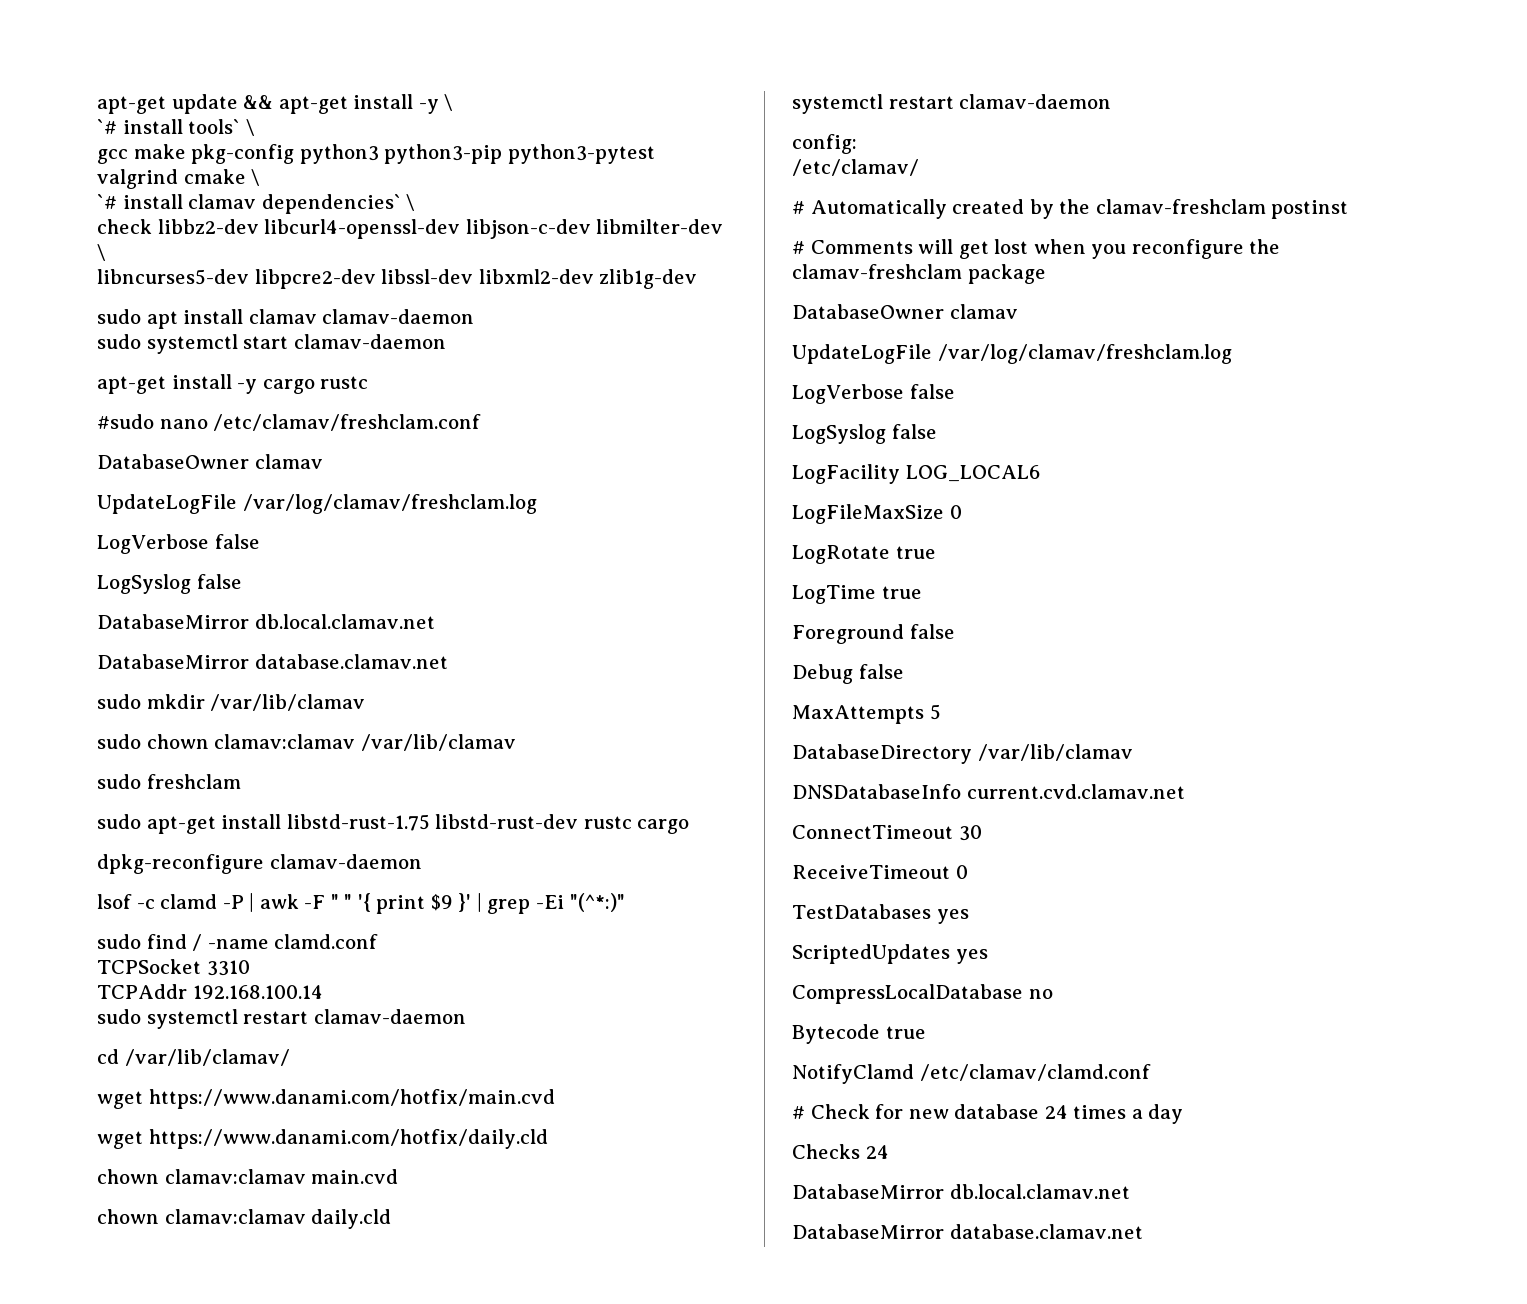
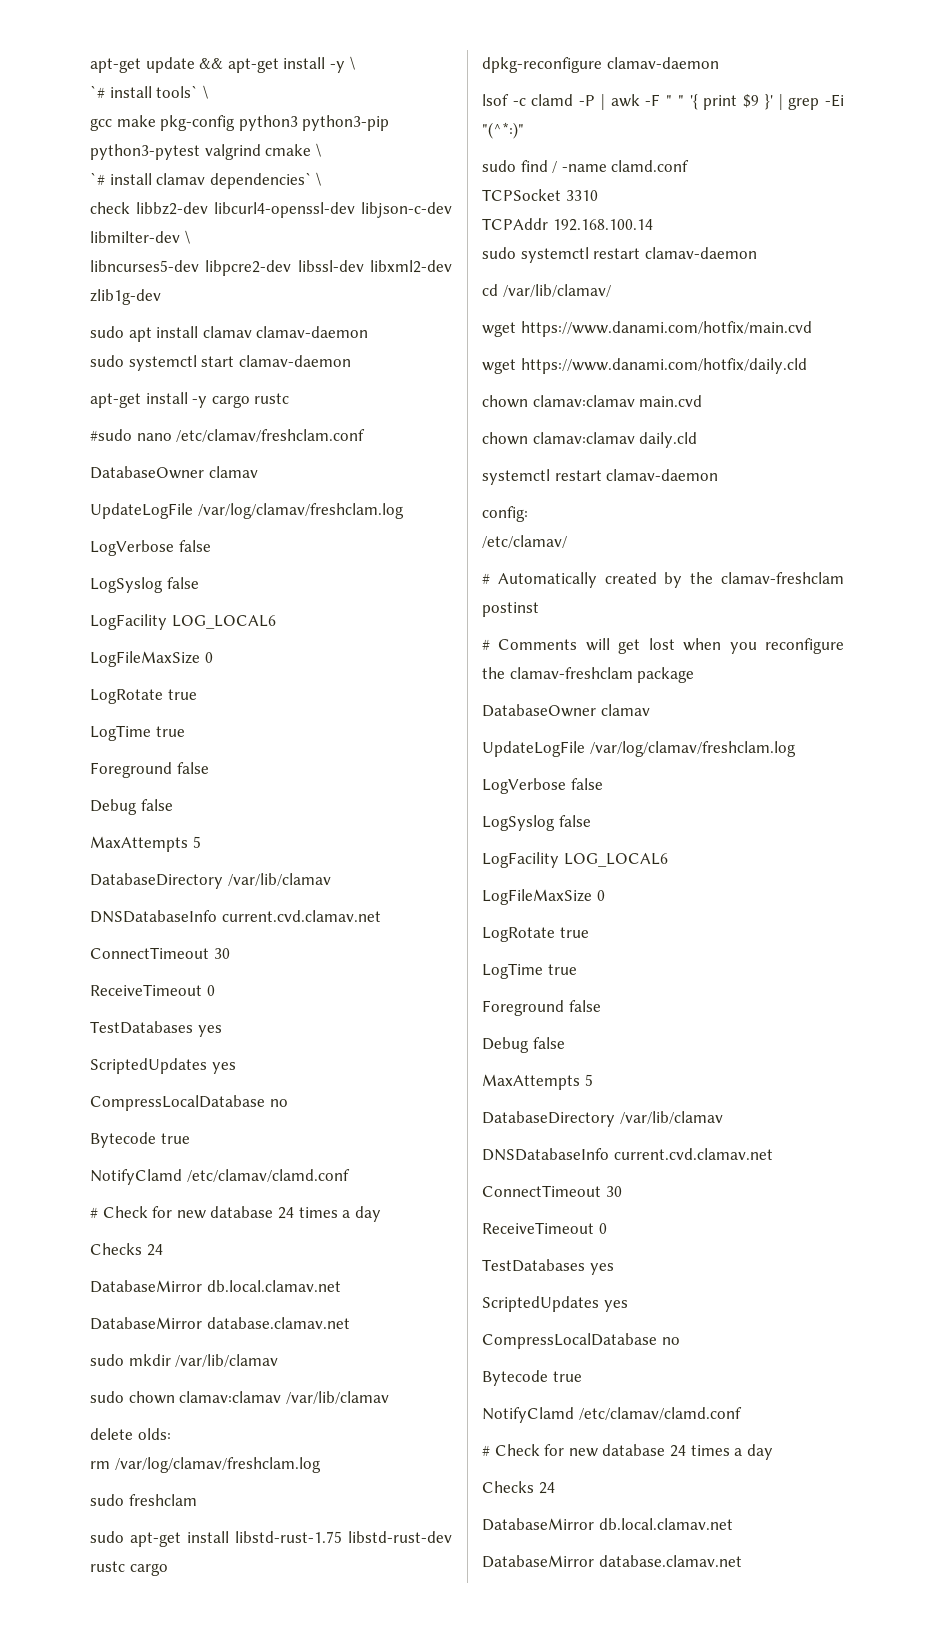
(242, 581) none -> [90,614,276,630] [90,651,213,667] [90,689,197,704] [90,725,185,741] [90,762,209,778] [90,799,173,815] [90,836,201,852] [90,873,331,889] [90,910,381,923] [90,947,230,959] [90,984,215,996] [90,1021,222,1037] [90,1058,236,1074] [90,1095,288,1111] [90,1132,190,1148] [90,1169,350,1185] [90,1206,381,1222] [90,1243,163,1256] // LogFacility LOG_LOCAL6 // LogFileMaxSize 0 // LogRotate true // LogTime true // Foreground false // Debug false // MaxAttempts 5 // DatabaseDirectory /var/lib/clamav // DNSDatabaseInfo current.cvd.clamav.net // ConnectTimeout 30 // ReceiveTimeout 0 // TestDatabases yes // ScriptedUpdates yes // CompressLocalDatabase no // Bytecode true // NotifyClamd /etc/clamav/clamd.conf // # Check for new database 24 times a day // Checks 24
(516, 742) none -> [90,1428,171,1440] [90,1457,321,1473] // delete olds: // rm /var/log/clamav/freshclam.log

